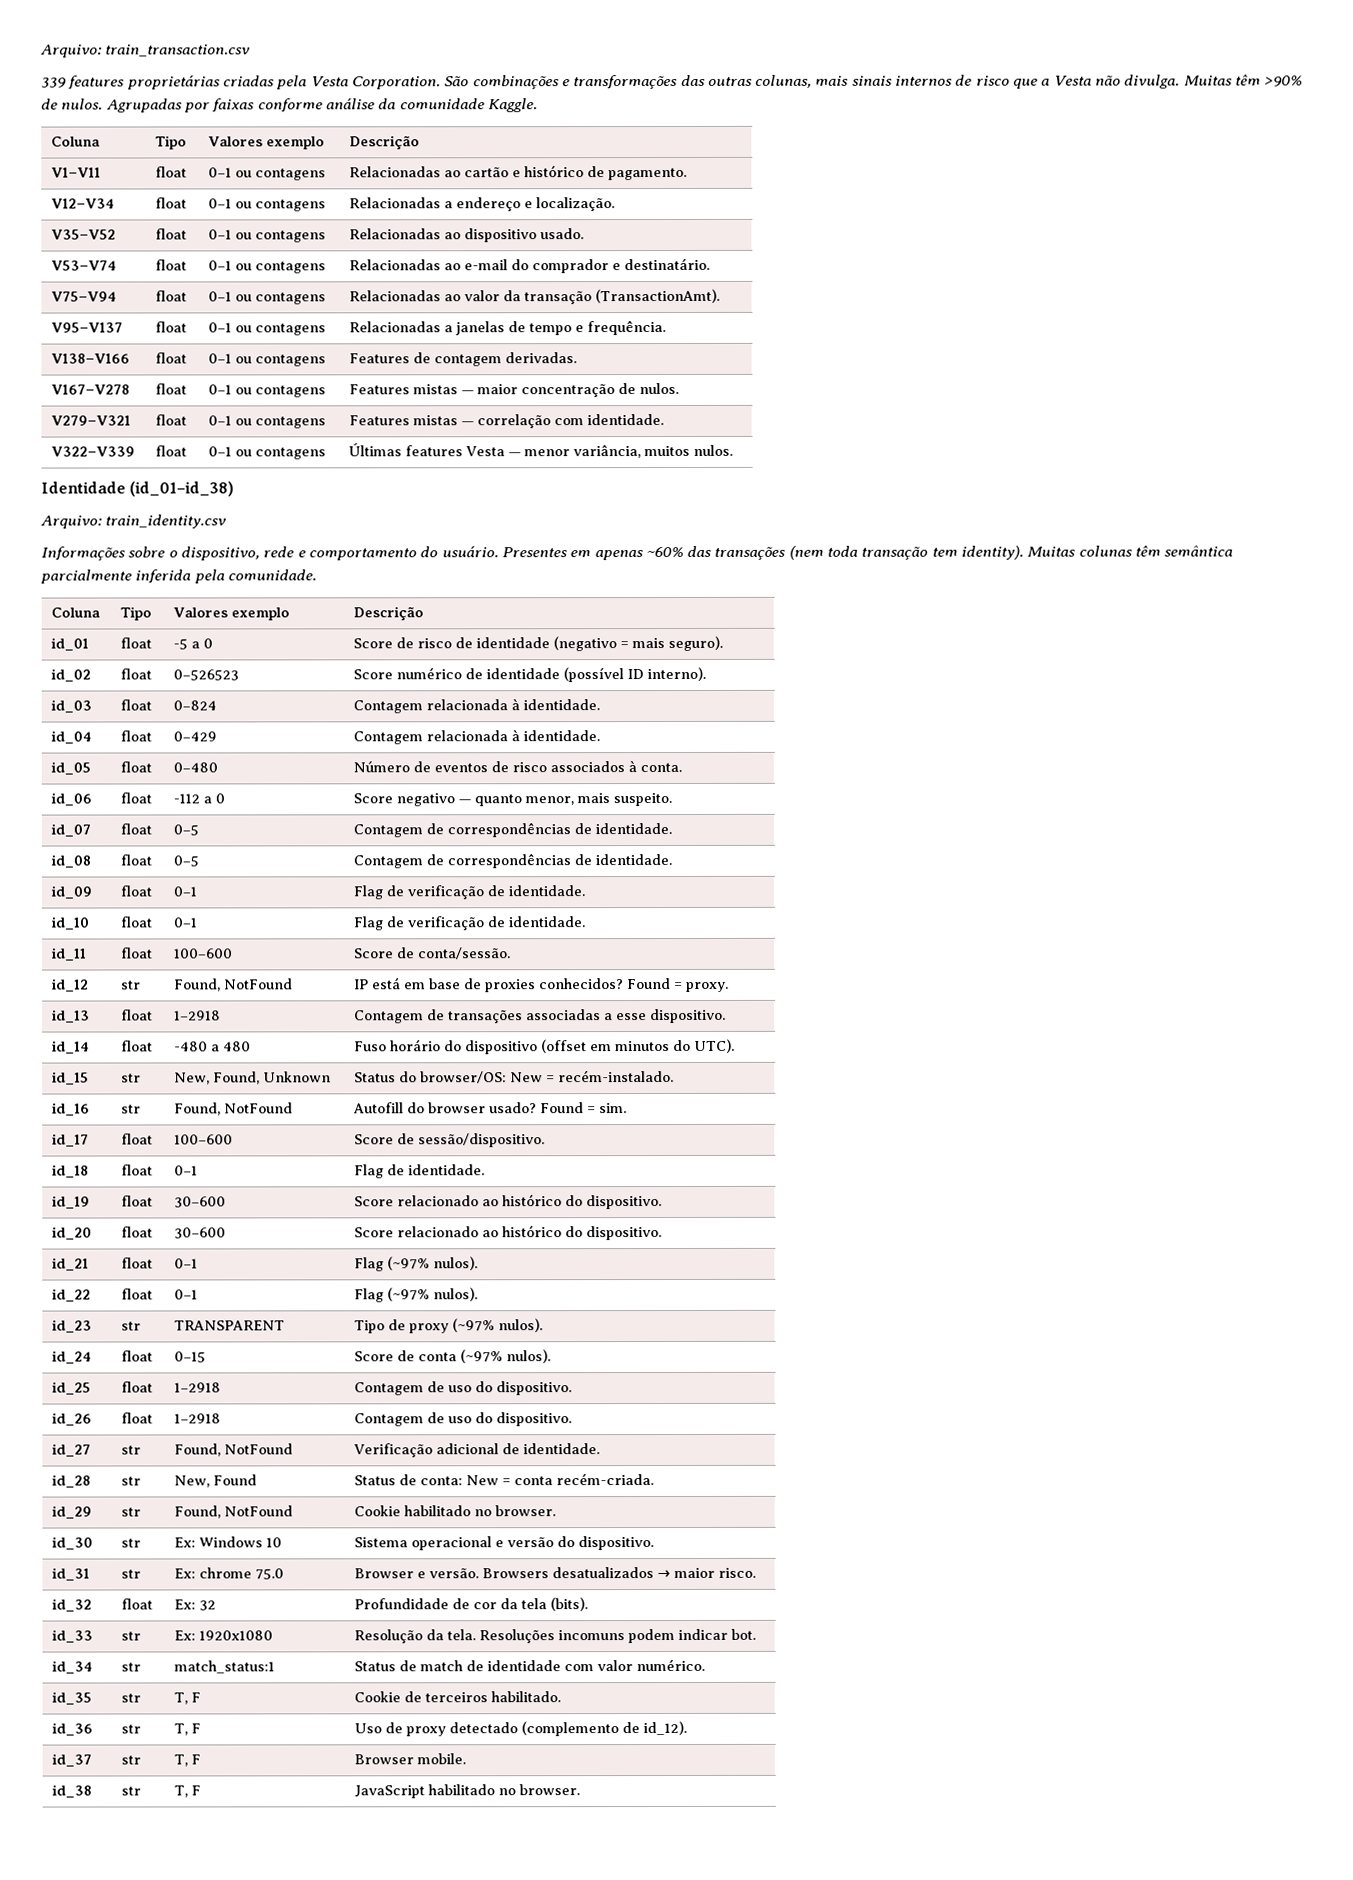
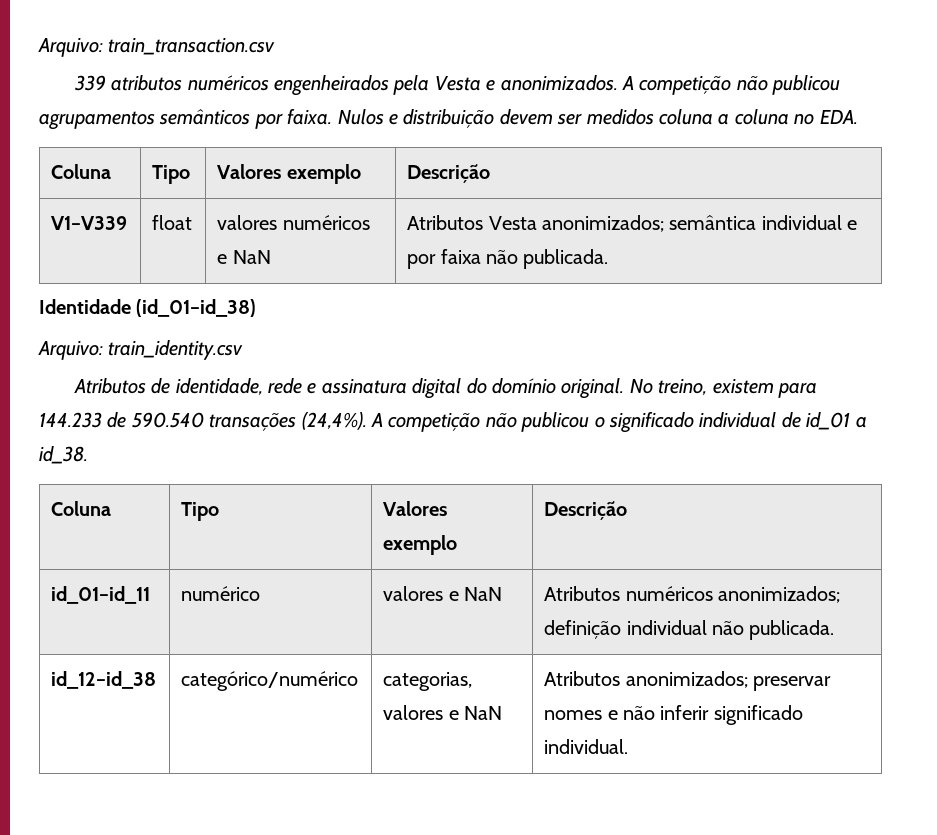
[68,74,1304,90] [41,98,538,113] [51,136,101,147] [155,135,188,150] [208,136,326,150] [349,135,421,150] [51,167,102,178] [155,166,188,178] [208,167,327,181] [349,165,688,181] [51,198,115,209] [155,197,188,209] [208,198,327,212] [349,197,616,212] [51,229,117,240] [155,228,188,240] [208,229,327,243] [349,228,585,243] [51,260,117,271] [155,259,188,271] [208,260,327,274] [349,257,711,274] [51,291,117,302] [155,290,188,302] [208,291,327,305] [349,288,721,305] [51,322,124,333] [155,321,188,333] [208,322,327,336] [349,320,667,336] [51,353,131,364] [155,352,188,364] [208,353,327,367] [349,352,578,367] [51,384,131,395] [155,383,188,395] [208,384,327,398] [349,382,680,398] [51,415,132,426] [155,414,188,426] [208,415,327,429] [349,414,665,429] [51,446,136,457] [155,445,188,457] [208,446,327,460] [349,443,734,459] [41,481,235,497] [40,514,228,529] [41,545,1234,561] [40,569,317,584] [51,607,101,618] [120,606,153,621] [173,607,291,621] [353,606,425,621] [51,637,90,651] [120,637,153,649] [173,638,214,650] [353,635,724,652] [51,668,92,682] [120,668,153,680] [173,669,240,681] [353,666,707,683] [51,699,93,713] [120,699,153,711] [173,700,218,711] [353,698,601,714] [51,730,92,744] [120,730,153,742] [173,731,218,742] [353,729,601,745] [51,761,92,775] [120,761,153,773] [173,762,219,773] [353,760,683,773] [51,792,93,806] [120,792,153,804] [173,793,226,804] [353,793,673,807] [51,823,92,837] [120,823,153,835] [173,824,200,836] [353,822,673,838] [51,854,92,868] [120,854,153,866] [173,855,200,867] [353,853,673,869] [51,885,93,899] [120,885,153,897] [173,886,198,897] [353,885,586,900] [51,916,90,930] [120,916,153,928] [173,917,198,928] [353,916,586,931] [52,947,88,961] [121,947,154,959] [174,948,234,959] [354,947,512,960] [52,978,90,992] [121,980,142,990] [174,978,294,992] [354,977,730,993] [52,1009,91,1023] [121,1009,154,1021] [174,1010,222,1021] [354,1008,727,1024] [52,1040,90,1054] [121,1040,154,1052] [174,1041,252,1052] [354,1038,736,1055] [52,1071,90,1085] [121,1073,142,1083] [174,1071,332,1085] [354,1070,675,1084] [52,1102,91,1116] [121,1104,142,1114] [174,1102,294,1116] [353,1102,628,1114] [52,1133,90,1147] [121,1133,154,1145] [174,1134,234,1145] [354,1133,546,1148] [52,1164,90,1178] [121,1164,154,1176] [174,1165,199,1176] [354,1164,486,1179] [52,1195,91,1209] [121,1195,154,1207] [174,1196,227,1208] [354,1194,663,1210] [52,1226,93,1240] [121,1226,154,1238] [174,1227,227,1239] [354,1225,663,1241] [52,1257,90,1271] [121,1257,154,1269] [174,1258,199,1269] [354,1256,479,1272] [52,1288,92,1302] [121,1288,154,1300] [174,1289,199,1300] [354,1287,479,1303] [52,1319,93,1333] [121,1321,142,1331] [174,1320,286,1331] [354,1318,544,1334] [52,1350,92,1364] [121,1350,154,1362] [174,1351,207,1363] [354,1349,552,1364] [52,1381,92,1395] [121,1381,154,1393] [174,1382,222,1393] [354,1381,573,1396] [52,1412,93,1426] [121,1412,154,1424] [174,1413,222,1424] [354,1412,573,1427] [52,1443,92,1457] [121,1445,142,1455] [174,1443,294,1457] [353,1443,601,1458] [52,1474,92,1488] [121,1476,142,1486] [174,1474,258,1488] [354,1473,655,1486] [52,1505,93,1519] [121,1507,142,1517] [174,1505,294,1519] [354,1505,557,1517] [52,1536,94,1550] [121,1538,142,1548] [174,1536,283,1548] [354,1536,655,1551] [52,1567,91,1581] [121,1569,142,1579] [174,1567,285,1580] [354,1567,757,1579] [52,1598,93,1612] [121,1598,154,1610] [174,1599,217,1611] [354,1597,589,1612] [52,1629,94,1643] [121,1631,142,1641] [174,1630,274,1641] [354,1628,757,1644] [52,1660,93,1674] [121,1662,142,1672] [174,1660,276,1674] [354,1658,706,1672] [52,1691,93,1705] [121,1693,142,1703] [174,1692,202,1705] [354,1691,562,1703] [52,1722,94,1736] [121,1724,142,1734] [174,1723,202,1736] [354,1720,688,1737] [52,1753,93,1767] [121,1755,142,1765] [174,1754,202,1767] [354,1753,467,1765] [52,1784,93,1798] [121,1786,142,1796] [174,1785,202,1798] [354,1784,581,1799] features proprietárias criadas pela Vesta Corporation. São combinações e transformações das outras colunas, mais sinais internos de risco que a Vesta não divulga. Muitas têm >90% de nulos. Agrupadas por faixas conforme análise da comunidade Kaggle. // Coluna | Tipo | Valores exemplo | Descrição // V1–V11 | float | 0–1 ou contagens | Relacionadas ao cartão e histórico de pagamento. // V12–V34 | float | 0–1 ou contagens | Relacionadas a endereço e localização. // V35–V52 | float | 0–1 ou contagens | Relacionadas ao dispositivo usado. // V53–V74 | float | 0–1 ou contagens | Relacionadas ao e-mail do comprador e destinatário. // V75–V94 | float | 0–1 ou contagens | Relacionadas ao valor da transação (TransactionAmt). // V95–V137 | float | 0–1 ou contagens | Relacionadas a janelas de tempo e frequência. // V138–V166 | float | 0–1 ou contagens | Features de contagem derivadas. // V167–V278 | float | 0–1 ou contagens | Features mistas — maior concentração de nulos. // V279–V321 | float | 0–1 ou contagens | Features mistas — correlação com identidade. // V322–V339 | float | 0–1 ou contagens | Últimas features Vesta — menor variância, muitos nulos. // Identidade (id_01–id_38) // Arquivo: train_identity.csv // Informações sobre o dispositivo, rede e comportamento do usuário. Presentes em apenas ~60% das transações (nem toda transação tem identity). Muitas colunas têm semântica parcialmente inferida pela comunidade. // Coluna | Tipo | Valores exemplo | Descrição // id_01 | float | -5 a 0 | Score de risco de identidade (negativo = mais seguro). // id_02 | float | 0–526523 | Score numérico de identidade (possível ID interno). // id_03 | float | 0–824 | Contagem relacionada à identidade. // id_04 | float | 0–429 | Contagem relacionada à identidade. // id_05 | float | 0–480 | Número de eventos de risco associados à conta. // id_06 | float | -112 a 0 | Score negativo — quanto menor, mais suspeito. // id_07 | float | 0–5 | Contagem de correspondências de identidade. // id_08 | float | 0–5 | Contagem de correspondências de identidade. // id_09 | float | 0–1 | Flag de verificação de identidade. // id_10 | float | 0–1 | Flag de verificação de identidade. // id_11 | float | 100–600 | Score de conta/sessão. // id_12 | str | Found, NotFound | IP está em base de proxies conhecidos? Found = proxy. // id_13 | float | 1–2918 | Contagem de transações associadas a esse dispositivo. // id_14 | float | -480 a 480 | Fuso horário do dispositivo (offset em minutos do UTC). // id_15 | str | New, Found, Unknown | Status do browser/OS: New = recém-instalado. // id_16 | str | Found, NotFound | Autofill do browser usado? Found = sim. // id_17 | float | 100–600 | Score de sessão/dispositivo. // id_18 | float | 0–1 | Flag de identidade. // id_19 | float | 30–600 | Score relacionado ao histórico do dispositivo. // id_20 | float | 30–600 | Score relacionado ao histórico do dispositivo. // id_21 | float | 0–1 | Flag (~97% nulos). // id_22 | float | 0–1 | Flag (~97% nulos). // id_23 | str | TRANSPARENT | Tipo de proxy (~97% nulos). // id_24 | float | 0–15 | Score de conta (~97% nulos). // id_25 | float | 1–2918 | Contagem de uso do dispositivo. // id_26 | float | 1–2918 | Contagem de uso do dispositivo. // id_27 | str | Found, NotFound | Verificação adicional de identidade. // id_28 | str | New, Found | Status de conta: New = conta recém-criada. // id_29 | str | Found, NotFound | Cookie habilitado no browser. // id_30 | str | Ex: Windows 10 | Sistema operacional e versão do dispositivo. // id_31 | str | Ex: chrome 75.0 | Browser e versão. Browsers desatualizados → maior risco. // id_32 | float | Ex: 32 | Profundidade de cor da tela (bits). // id_33 | str | Ex: 1920x1080 | Resolução da tela. Resoluções incomuns podem indicar bot. // id_34 | str | match_status:1 | Status de match de identidade com valor numérico. // id_35 | str | T, F | Cookie de terceiros habilitado. // id_36 | str | T, F | Uso de proxy detectado (complemento de id_12). // id_37 | str | T, F | Browser mobile. // id_38 | str | T, F | JavaScript habilitado no browser. -> [111,75,841,96] [39,109,858,130] [51,164,112,179] [152,165,191,184] [217,164,361,184] [407,164,491,183] [51,216,128,230] [152,215,193,230] [217,215,370,230] [217,250,271,264] [407,215,858,232] [407,249,609,269] [39,299,257,317] [38,340,244,360] [73,378,817,399] [39,412,867,433] [39,446,88,464] [51,501,112,516] [181,502,220,521] [383,501,448,516] [383,535,458,555] [544,501,628,520] [51,586,151,604] [181,586,261,601] [383,586,503,601] [544,586,841,603] [544,620,835,640] [51,671,157,689] [181,671,359,691] [383,672,473,691] [383,705,503,720] [544,671,832,691] [544,705,803,725] [544,739,629,754] atributos numéricos engenheirados pela Vesta e anonimizados. A competição não publicou agrupamentos semânticos por faixa. Nulos e distribuição devem ser medidos coluna a coluna no EDA. // Coluna | Tipo | Valores exemplo | Descrição // V1–V339 | float | valores numéricos e NaN | Atributos Vesta anonimizados; semântica individual e por faixa não publicada. // Identidade (id_01–id_38) // Arquivo: train_identity.csv // Atributos de identidade, rede e assinatura digital do domínio original. No treino, existem para 144.233 de 590.540 transações (24,4%). A competição não publicou o significado individual de id_01 a id_38. // Coluna | Tipo | Valores exemplo | Descrição // id_01–id_11 | numérico | valores e NaN | Atributos numéricos anonimizados; definição individual não publicada. // id_12–id_38 | categórico/numérico | categorias, valores e NaN | Atributos anonimizados; preservar nomes e não inferir significado individual.

